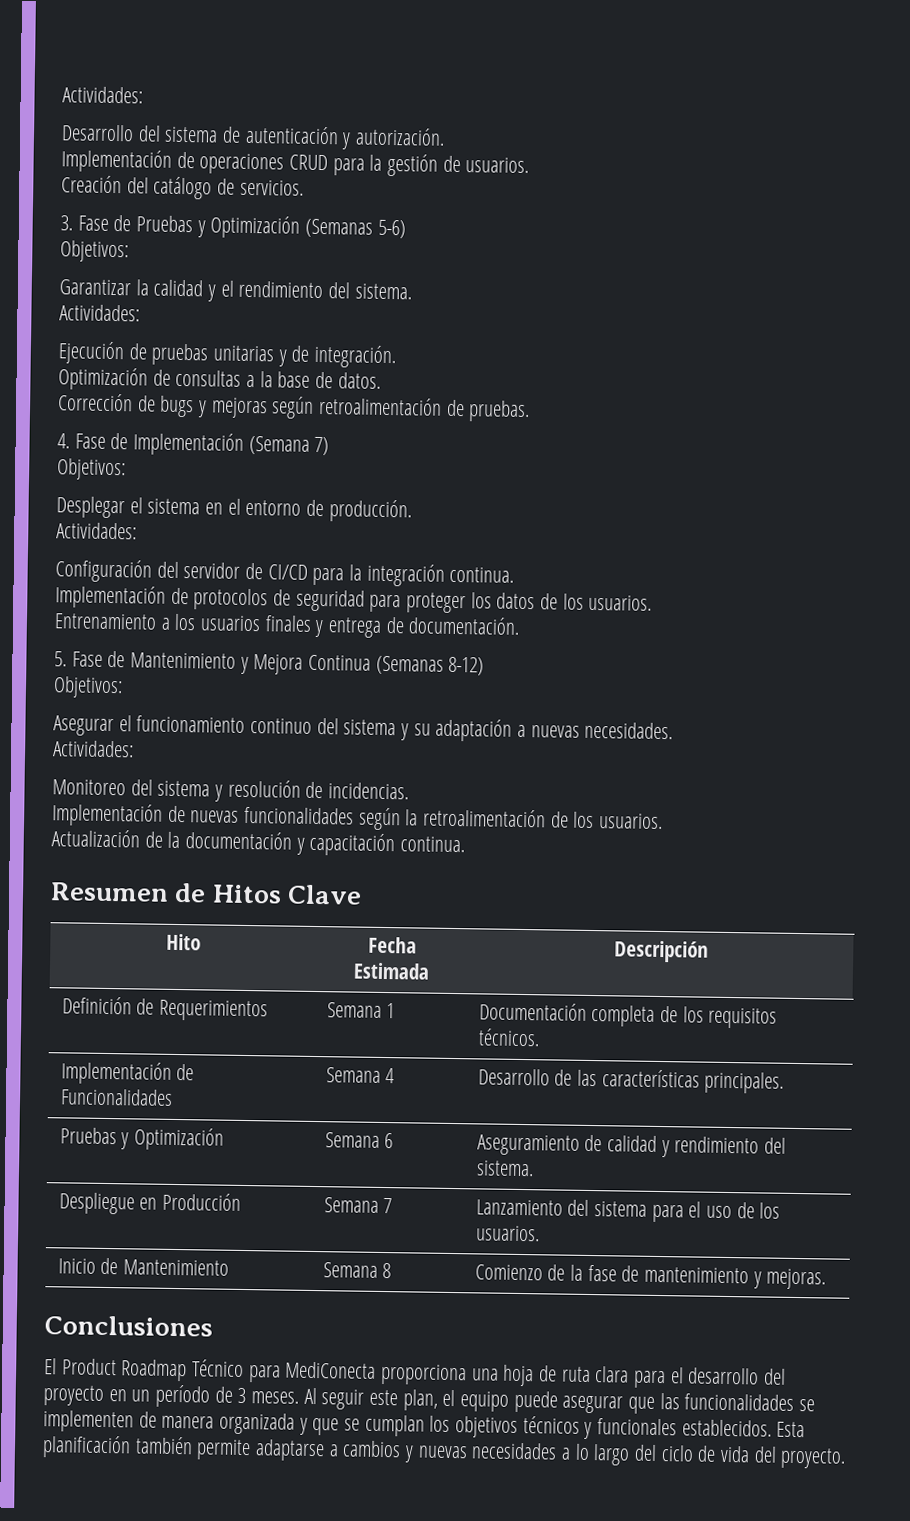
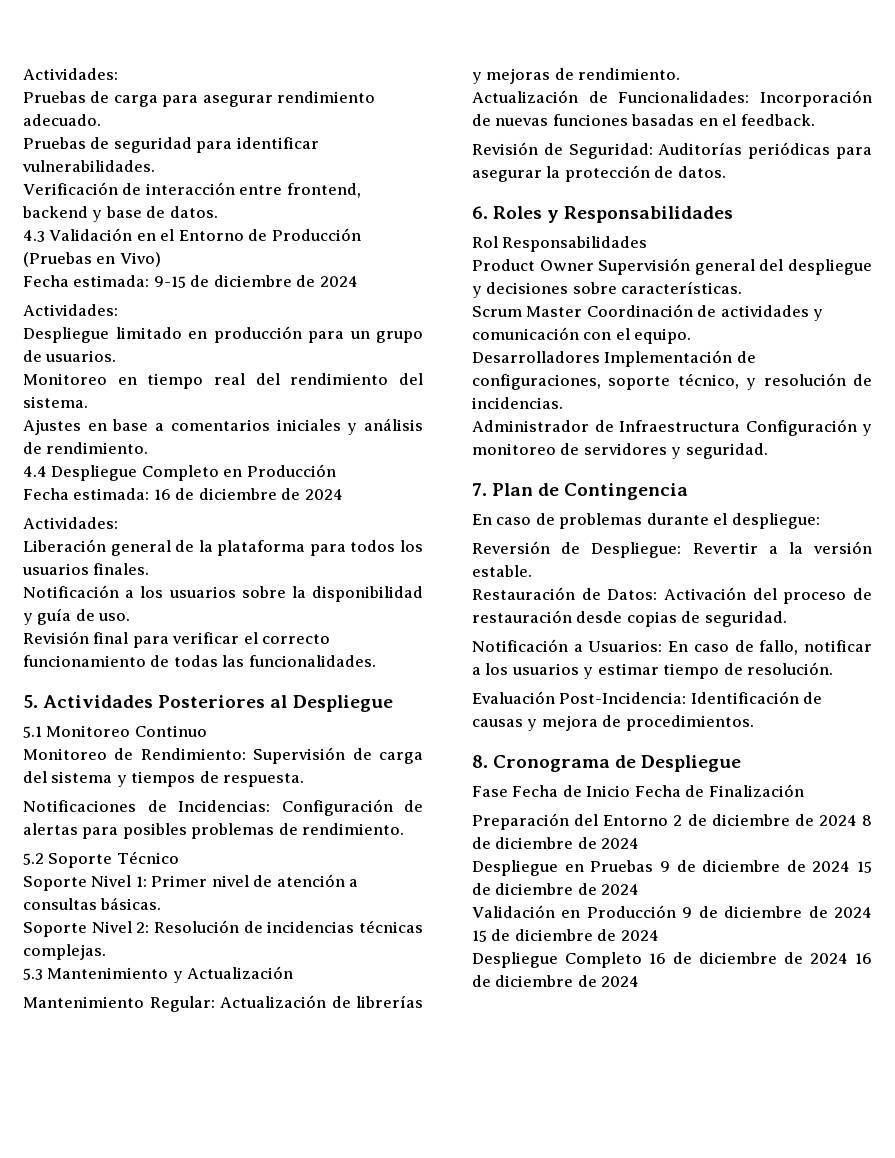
[62,86,143,104] [61,124,446,150] [61,149,530,177] [61,175,304,200] [60,215,406,239] [60,240,129,263] [59,279,412,302] [59,304,140,322] [58,341,397,369] [58,367,381,391] [58,393,531,423] [57,432,330,456] [57,458,126,481] [56,496,412,523] [56,522,137,540] [55,559,515,587] [55,585,653,614] [54,613,521,638] [54,650,485,676] [53,676,123,699] [53,715,674,742] [53,740,134,758] [52,779,410,802] [52,803,664,831] [51,829,466,857] [50,882,362,905] [166,933,201,951] [367,936,417,954] [353,962,431,980] [613,940,709,963] [61,996,269,1022] [326,1002,396,1019] [478,1002,778,1029] [477,1028,540,1047] [60,1061,195,1085] [59,1088,173,1106] [325,1067,396,1084] [477,1068,785,1094] [59,1127,225,1151] [324,1132,394,1149] [476,1134,787,1158] [475,1160,534,1177] [58,1192,242,1215] [323,1197,393,1214] [475,1199,781,1223] [475,1225,540,1242] [57,1257,230,1276] [322,1262,392,1279] [474,1264,827,1290] [44,1315,213,1337] [44,1358,787,1389] [43,1384,816,1414] [43,1410,806,1440] [42,1435,847,1469] Actividades: // Desarrollo del sistema de autenticación y autorización. // Implementación de operaciones CRUD para la gestión de usuarios. // Creación del catálogo de servicios. // 3. Fase de Pruebas y Optimización (Semanas 5-6) // Objetivos: // Garantizar la calidad y el rendimiento del sistema. // Actividades: // Ejecución de pruebas unitarias y de integración. // Optimización de consultas a la base de datos. // Corrección de bugs y mejoras según retroalimentación de pruebas. // 4. Fase de Implementación (Semana 7) // Objetivos: // Desplegar el sistema en el entorno de producción. // Actividades: // Configuración del servidor de CI/CD para la integración continua. // Implementación de protocolos de seguridad para proteger los datos de los usuarios. // Entrenamiento a los usuarios finales y entrega de documentación. // 5. Fase de Mantenimiento y Mejora Continua (Semanas 8-12) // Objetivos: // Asegurar el funcionamiento continuo del sistema y su adaptación a nuevas necesidades. // Actividades: // Monitoreo del sistema y resolución de incidencias. // Implementación de nuevas funcionalidades según la retroalimentación de los usuarios. // Actualización de la documentación y capacitación continua. // Resumen de Hitos Clave // Hito | Fecha Estimada | Descripción // Definición de Requerimientos | Semana 1 | Documentación completa de los requisitos técnicos. // Implementación de Funcionalidades | Semana 4 | Desarrollo de las características principales. // Pruebas y Optimización | Semana 6 | Aseguramiento de calidad y rendimiento del sistema. // Despliegue en Producción | Semana 7 | Lanzamiento del sistema para el uso de los usuarios. // Inicio de Mantenimiento | Semana 8 | Comienzo de la fase de mantenimiento y mejoras. // Conclusiones // El Product Roadmap Técnico para MediConecta proporciona una hoja de ruta clara para el desarrollo del proyecto en un período de 3 meses. Al seguir este plan, el equipo puede asegurar que las funcionalidades se implementen de manera organizada y que se cumplan los objetivos técnicos y funcionales establecidos. Esta planificación también permite adaptarse a cambios y nuevas necesidades a lo largo del ciclo de vida del proyecto. -> [23,68,118,80] [23,91,376,107] [23,114,101,126] [23,137,319,153] [22,160,155,172] [23,182,361,198] [22,206,218,222] [23,228,361,242] [23,252,161,267] [23,275,358,288] [23,304,118,316] [23,326,423,343] [23,350,117,362] [23,373,423,389] [23,396,88,408] [23,418,423,435] [23,442,149,454] [23,464,336,481] [23,488,343,500] [23,517,118,529] [23,539,423,556] [22,563,150,575] [23,585,423,602] [23,608,131,625] [23,631,331,648] [23,655,376,667] [23,695,393,712] [23,725,207,738] [23,747,423,764] [23,771,305,787] [23,799,423,816] [23,823,405,839] [23,851,179,868] [23,874,359,891] [23,897,162,910] [23,920,423,937] [23,944,106,960] [23,966,294,983] [23,995,423,1012] [472,68,681,84] [472,90,872,107] [472,114,815,126] [472,142,872,159] [472,165,726,182] [472,206,734,223] [472,236,648,252] [472,258,872,275] [472,281,743,298] [472,304,824,321] [472,327,692,344] [472,350,756,367] [472,373,872,390] [472,397,563,409] [472,419,872,436] [472,443,768,459] [472,483,689,500] [472,513,820,529] [472,541,872,558] [472,565,532,577] [472,587,872,604] [472,610,787,627] [472,639,872,655] [472,662,834,679] [472,691,823,704] [472,715,754,731] [472,755,742,772] [472,784,804,797] [472,813,872,830] [472,837,640,849] [472,860,872,876] [472,883,640,895] [472,905,872,918] [472,929,659,942] [472,952,872,968] [472,975,640,987] Actividades: // Pruebas de carga para asegurar rendimiento adecuado. // Pruebas de seguridad para identificar vulnerabilidades. // Verificación de interacción entre frontend, backend y base de datos. // 4.3 Validación en el Entorno de Producción (Pruebas en Vivo) // Fecha estimada: 9-15 de diciembre de 2024 // Actividades: // Despliegue limitado en producción para un grupo de usuarios. // Monitoreo en tiempo real del rendimiento del sistema. // Ajustes en base a comentarios iniciales y análisis de rendimiento. // 4.4 Despliegue Completo en Producción // Fecha estimada: 16 de diciembre de 2024 // Actividades: // Liberación general de la plataforma para todos los usuarios finales. // Notificación a los usuarios sobre la disponibilidad y guía de uso. // Revisión final para verificar el correcto funcionamiento de todas las funcionalidades. // 5. Actividades Posteriores al Despliegue // 5.1 Monitoreo Continuo // Monitoreo de Rendimiento: Supervisión de carga del sistema y tiempos de respuesta. // Notificaciones de Incidencias: Configuración de alertas para posibles problemas de rendimiento. // 5.2 Soporte Técnico // Soporte Nivel 1: Primer nivel de atención a consultas básicas. // Soporte Nivel 2: Resolución de incidencias técnicas complejas. // 5.3 Mantenimiento y Actualización // Mantenimiento Regular: Actualización de librerías y mejoras de rendimiento. // Actualización de Funcionalidades: Incorporación de nuevas funciones basadas en el feedback. // Revisión de Seguridad: Auditorías periódicas para asegurar la protección de datos. // 6. Roles y Responsabilidades // Rol Responsabilidades // Product Owner Supervisión general del despliegue y decisiones sobre características. // Scrum Master Coordinación de actividades y comunicación con el equipo. // Desarrolladores Implementación de configuraciones, soporte técnico, y resolución de incidencias. // Administrador de Infraestructura Configuración y monitoreo de servidores y seguridad. // 7. Plan de Contingencia // En caso de problemas durante el despliegue: // Reversión de Despliegue: Revertir a la versión estable. // Restauración de Datos: Activación del proceso de restauración desde copias de seguridad. // Notificación a Usuarios: En caso de fallo, notificar a los usuarios y estimar tiempo de resolución. // Evaluación Post-Incidencia: Identificación de causas y mejora de procedimientos. // 8. Cronograma de Despliegue // Fase Fecha de Inicio Fecha de Finalización // Preparación del Entorno 2 de diciembre de 2024 8 de diciembre de 2024 // Despliegue en Pruebas 9 de diciembre de 2024 15 de diciembre de 2024 // Validación en Producción 9 de diciembre de 2024 15 de diciembre de 2024 // Despliegue Completo 16 de diciembre de 2024 16 de diciembre de 2024

